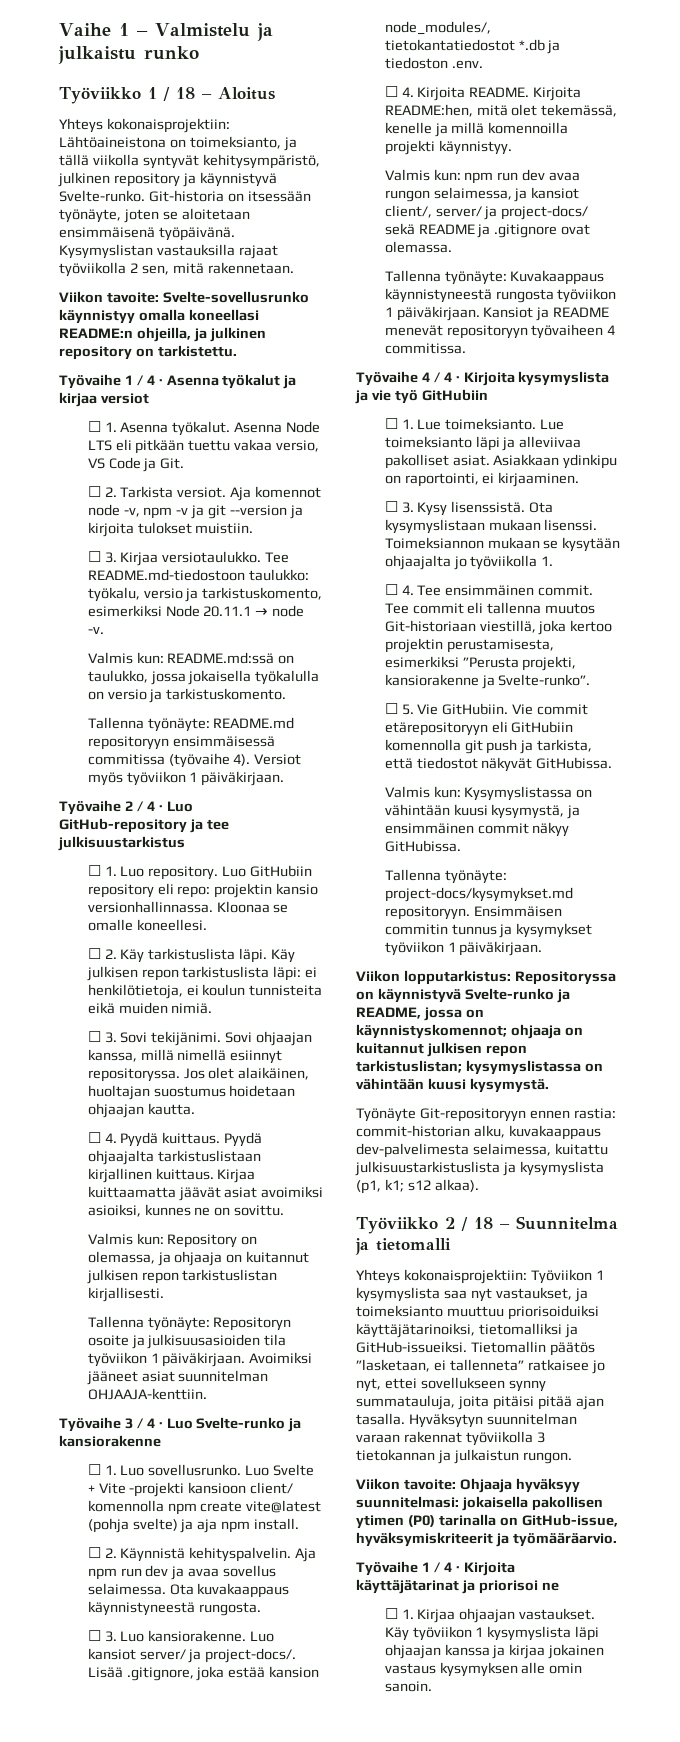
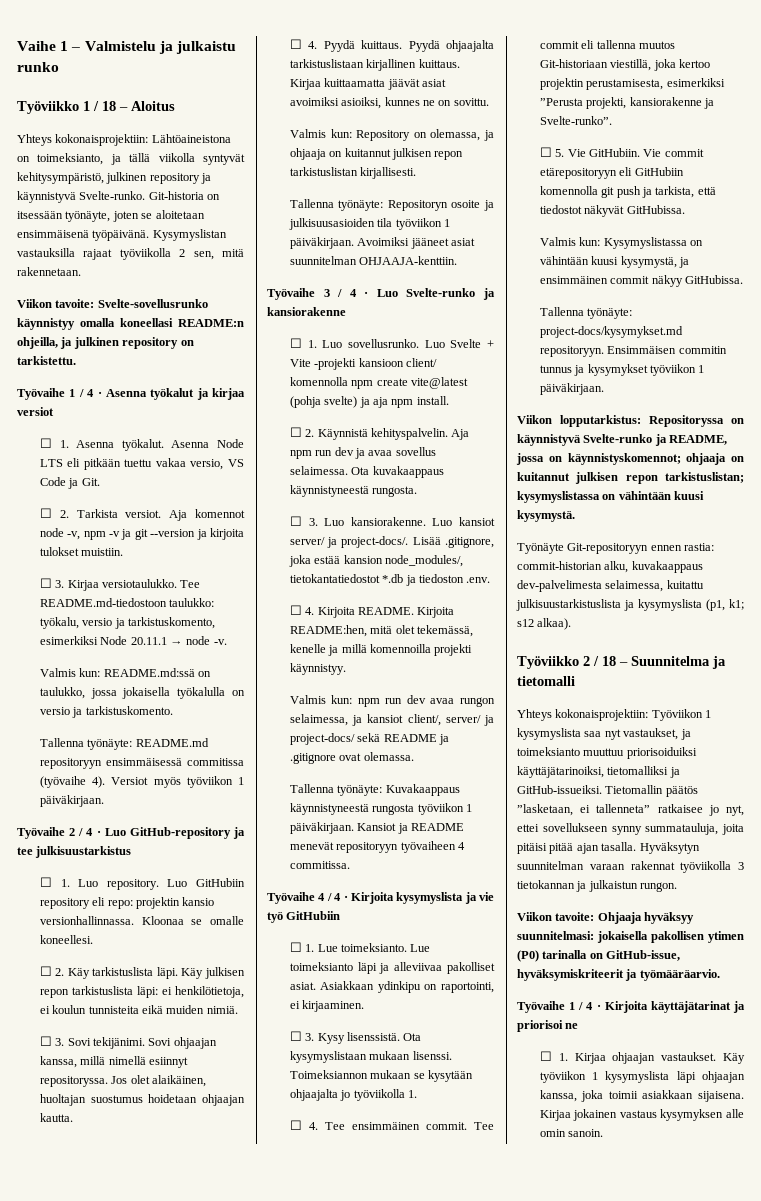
[444,1644,546,1659] kanssa ja kirjaa -> [539,1090,744,1102] [539,1110,571,1121] kanssa, joka toimii asiakkaan sijaisena. Kirjaa

